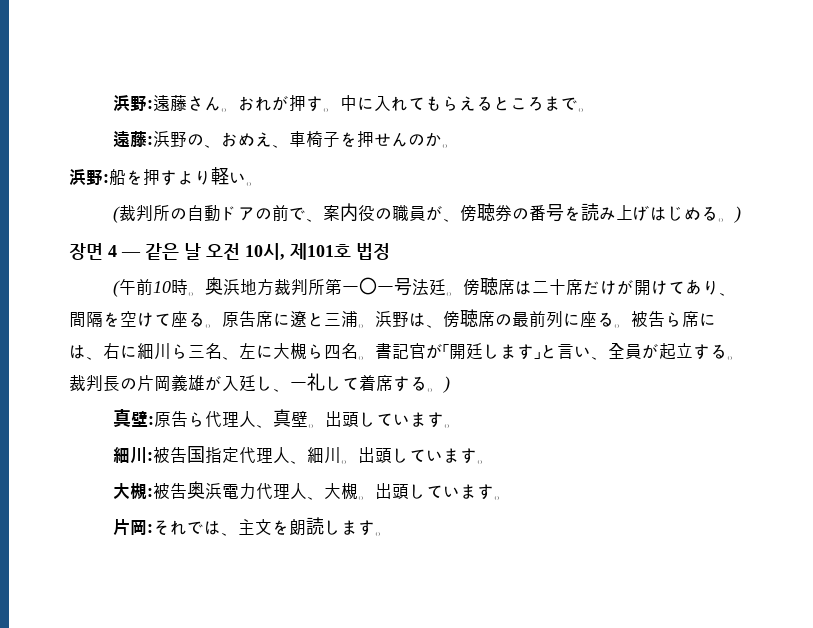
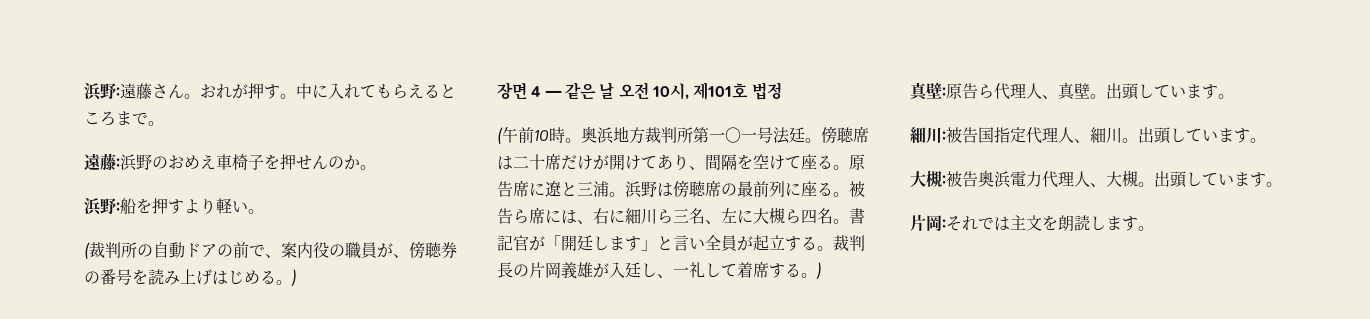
[204,132,290,148] 、おめえ、 -> [168,154,216,169] おめえ
[426,325,443,328] 、 -> (673, 190) none
[591,357,608,360] 、 -> (705, 243) none
[221,533,239,536] 、 -> (1010, 224) none

